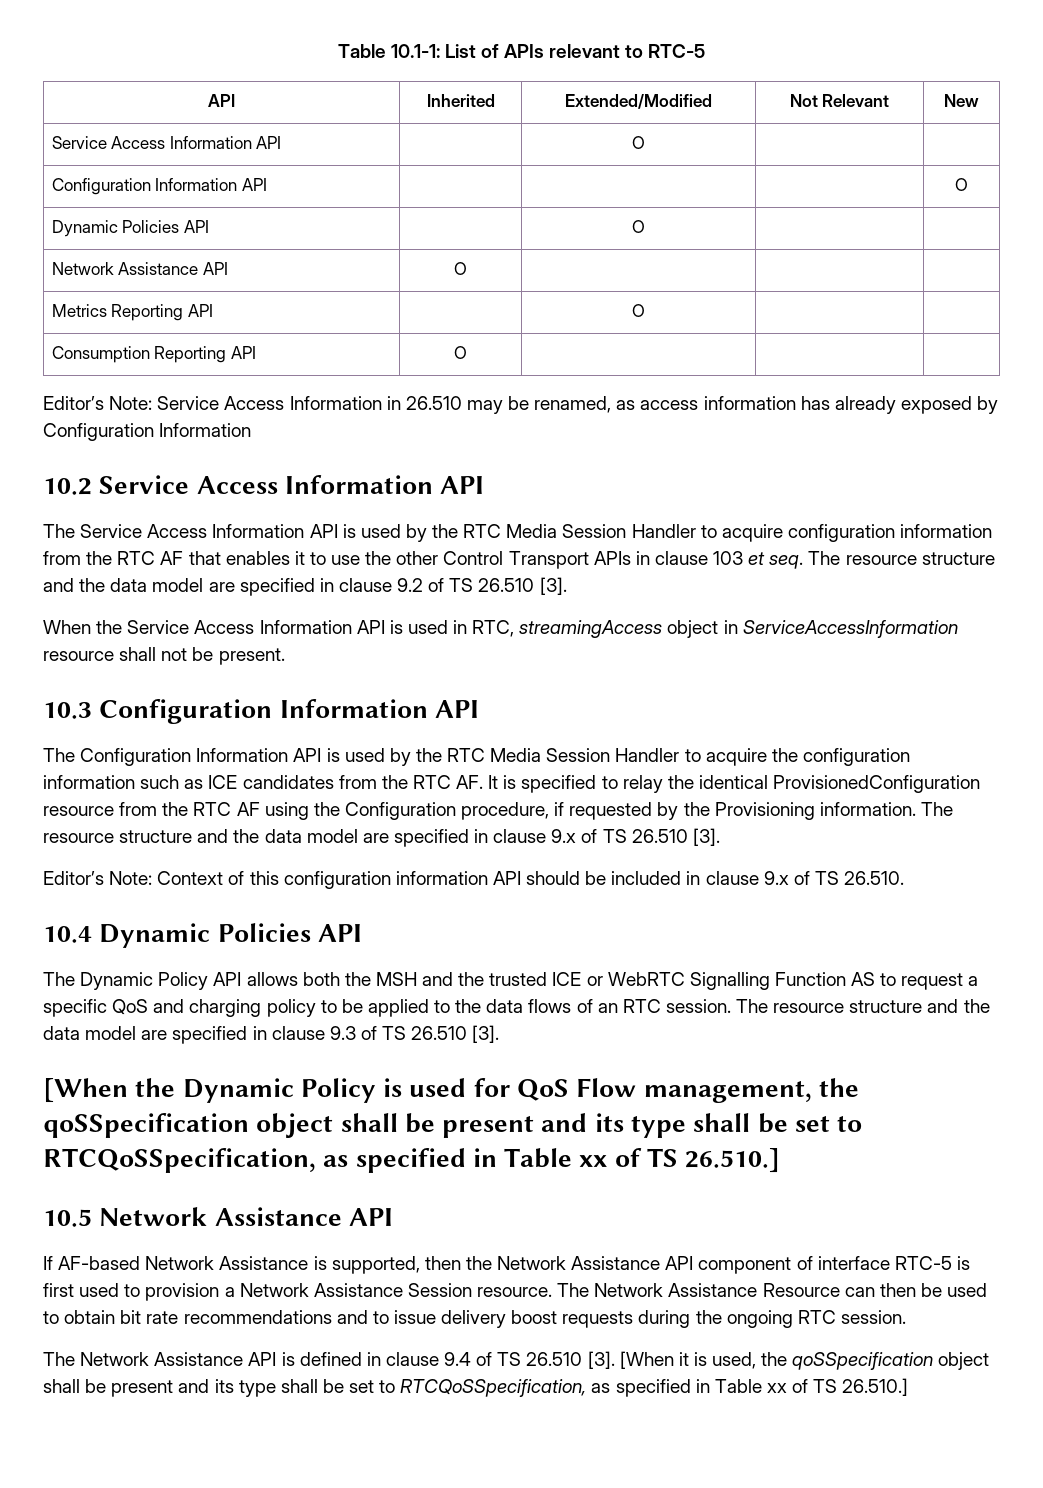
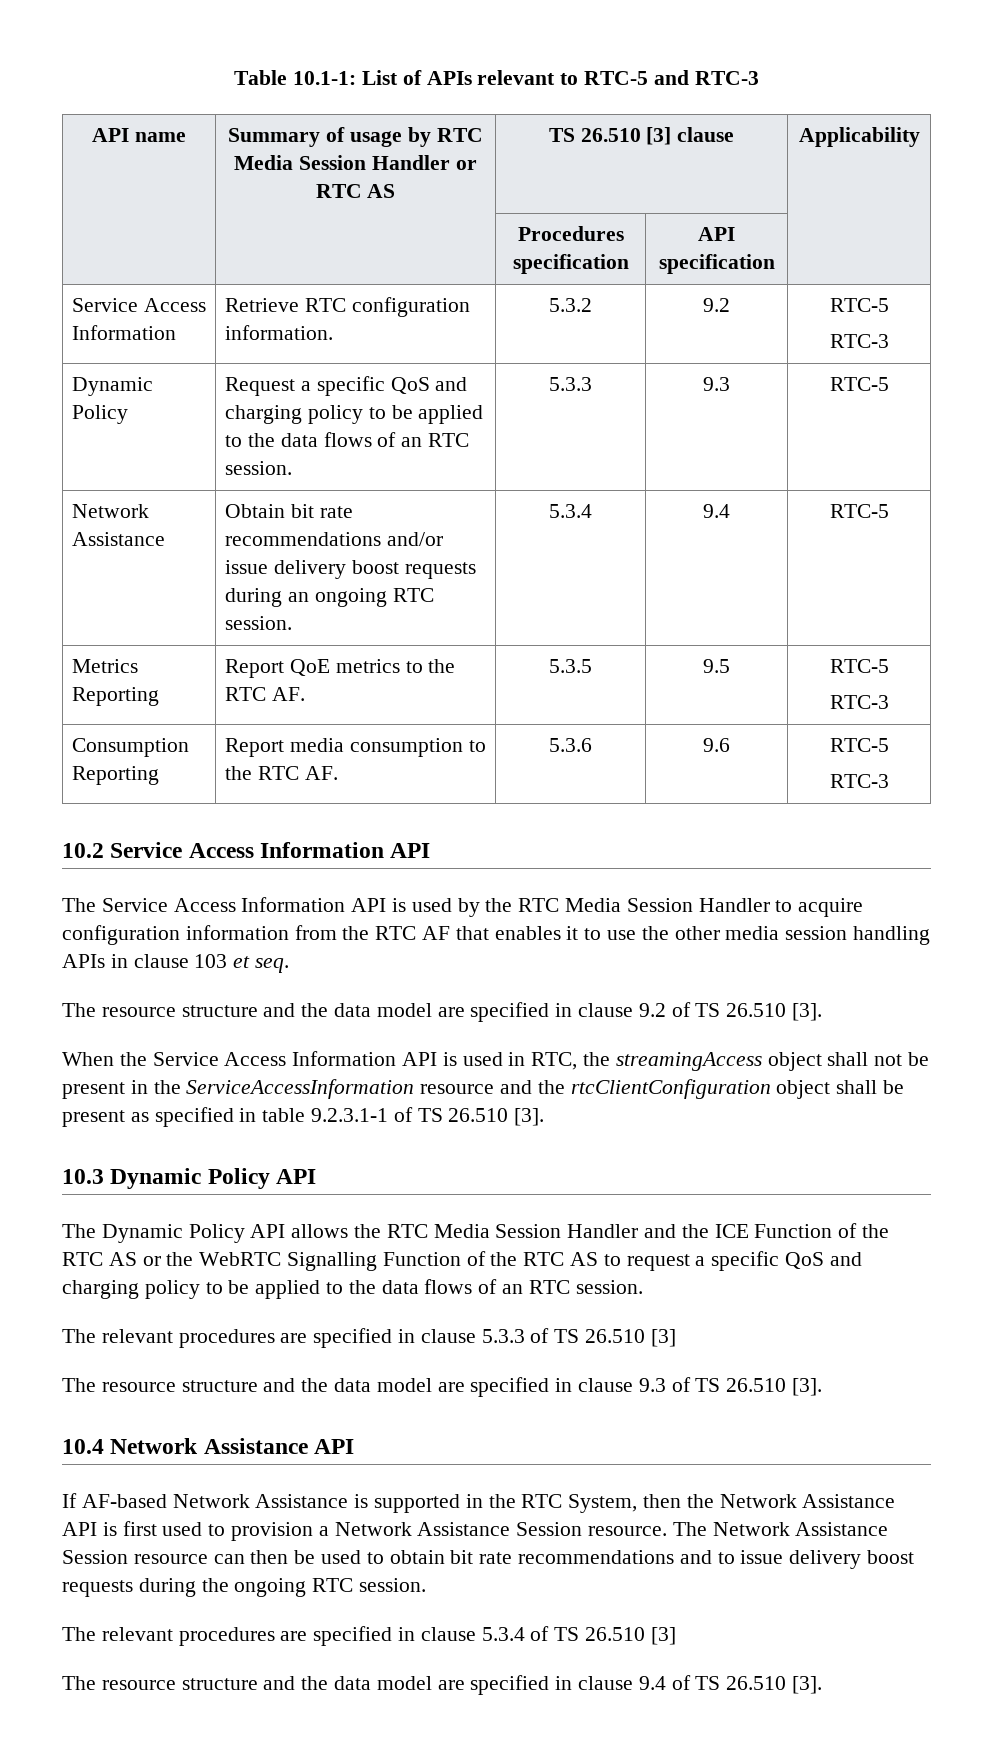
[208,94,235,107] [426,94,495,107] [565,94,712,109] [789,94,890,107] [944,94,979,107] [51,136,282,149] [632,136,645,149] [51,178,267,195] [955,178,968,191] [51,220,209,237] [632,220,645,233] [51,262,228,275] [454,262,467,275] [51,304,213,321] [632,304,645,317] [51,346,256,363] [454,346,467,359] [43,396,999,414] [43,423,252,441] // API | Inherited | Extended/Modified | Not Relevant | New // Service Access Information API | | O | | // Configuration Information API | | | | O // Dynamic Policies API | | O | | // Network Assistance API | O | | | // Metrics Reporting API | | O | | // Consumption Reporting API | O | | | // Editor’s Note: Service Access Information in 26.510 may be renamed, as access information has already exposed by Configuration Information -> [653,70,759,85] [92,128,186,142] [228,127,483,147] [234,155,477,170] [315,184,396,198] [548,127,735,145] [798,127,920,147] [517,226,624,241] [512,254,629,274] [698,227,735,241] [658,254,775,274] [72,298,206,312] [72,325,177,340] [225,297,470,317] [225,325,334,340] [549,298,592,312] [703,298,730,312] [829,298,889,312] [829,334,889,348] [72,377,154,396] [72,405,129,424] [225,376,468,396] [225,405,484,424] [225,432,469,447] [225,461,293,475] [549,377,592,391] [703,377,730,391] [829,377,889,391] [72,504,150,518] [72,532,166,546] [225,504,353,518] [225,532,443,546] [225,560,476,579] [225,588,434,607] [225,616,293,630] [549,504,592,518] [703,504,730,518] [829,504,889,518] [72,659,139,673] [72,687,160,706] [225,659,456,678] [225,687,305,701] [549,659,592,673] [703,659,730,673] [829,659,889,673] [829,695,889,709] [72,738,190,757] [72,766,160,785] [225,738,486,757] [225,766,338,780] [549,738,592,752] [703,738,730,752] [829,738,889,752] [829,774,889,788] and RTC-3 // API name | Summary of usage by RTC Media Session Handler or RTC AS | TS 26.510 [3] clause | Applicability // | | Procedures specification | API specification | // Service Access Information | Retrieve RTC configuration information. | 5.3.2 | 9.2 | RTC-5 // RTC-3 // Dynamic Policy | Request a specific QoS and charging policy to be applied to the data flows of an RTC session. | 5.3.3 | 9.3 | RTC-5 // Network Assistance | Obtain bit rate recommendations and/or issue delivery boost requests during an ongoing RTC session. | 5.3.4 | 9.4 | RTC-5 // Metrics Reporting | Report QoE metrics to the RTC AF. | 5.3.5 | 9.5 | RTC-5 // RTC-3 // Consumption Reporting | Report media consumption to the RTC AF. | 5.3.6 | 9.6 | RTC-5 // RTC-3
[443,551,589,569] Control Transport -> [725,926,931,945] media session handling
(804, 562) none -> (290, 965) //
(515, 628) none -> [583,1052,611,1066] the
[723,620,958,638] [43,647,285,665] [43,699,479,724] [43,748,910,766] [43,775,981,793] [43,802,953,820] [43,828,720,847] [43,871,905,889] [43,923,311,948] in ServiceAccessInformation resource shall not be present. // 10.3 Configuration Information API // The Configuration Information API is used by the RTC Media Session Handler to acquire the configuration information such as ICE candidates from the RTC AF. It is specified to relay the identical ProvisionedConfiguration resource from the RTC AF using the Configuration procedure, if requested by the Provisioning information. The resource structure and the data model are specified in clause 9.x of TS 26.510 [3]. // Editor’s Note: Context of this configuration information API should be included in clause 9.x of TS 26.510. // 10.4 Dynamic Policies -> [827,1052,930,1066] [62,1079,905,1099] [62,1107,545,1127] [62,1168,270,1189] shall not be present in the ServiceAccessInformation resource and the rtcClientConfiguration object shall be present as specified in table 9.2.3.1-1 of TS 26.510 [3]. // 10.3 Dynamic Policy
[302,972,846,990] both the MSH and the trusted ICE or WebRTC Signalling Function -> [354,1223,890,1238] [62,1251,565,1271] the RTC Media Session Handler and the ICE Function of the RTC AS or the WebRTC Signalling Function of the RTC
(731, 1006) none -> [62,1328,676,1348] // The relevant procedures are specified in clause 5.3.3 of TS 26.510 [3] //
[43,1078,859,1103] [43,1113,863,1138] [43,1148,781,1173] [43,1209,92,1227] [When the Dynamic Policy is used for QoS Flow management, the qoSSpecification object shall be present and its type shall be set to RTCQoSSpecification, as specified in Table xx of TS 26.510.] // 10.5 -> [62,1439,104,1454] 10.4
[331,1256,420,1274] supported, -> [374,1494,638,1513] supported in the RTC System,
[698,1256,952,1274] component of interface RTC-5 -> (97, 1529) none
[762,1283,840,1297] Resource -> [62,1550,208,1564] Session resource
[80,1352,362,1366] Network Assistance API is defined -> [101,1626,676,1646] [62,1675,550,1695] relevant procedures are specified in clause 5.3.4 of TS 26.510 [3] // The resource structure and the data model are specified
[619,1351,990,1370] [43,1378,909,1397] [When it is used, the qoSSpecification object shall be present and its type shall be set to RTCQoSSpecification, as specified in Table xx of TS 26.510.] -> (823, 1685) none

